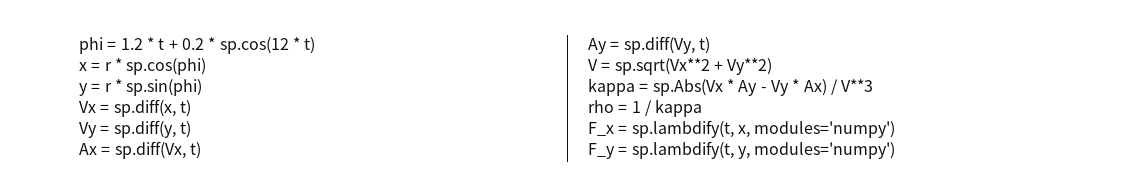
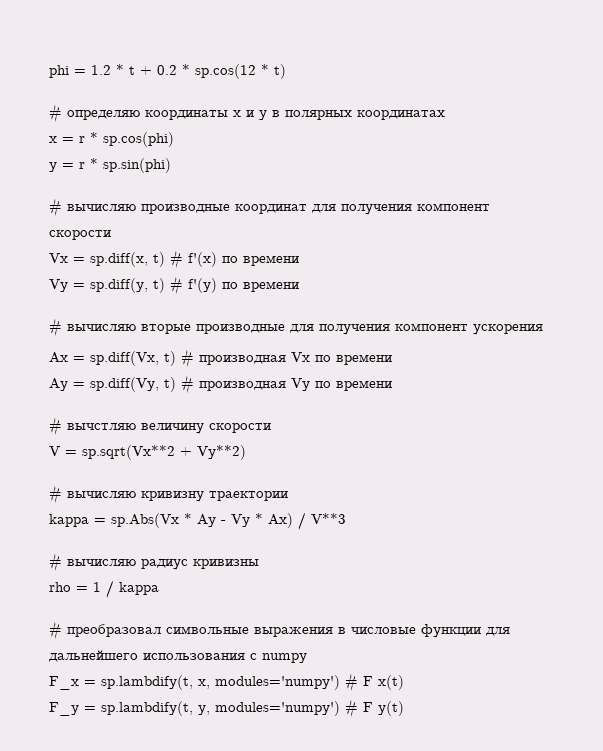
(316, 45) none -> [49,104,445,123] // # определяю координаты x и y в полярных координатах
(203, 87) none -> [49,198,490,217] [49,230,111,240] // # вычисляю производные координат для получения компонент скорости
(191, 108) none -> [170,250,299,269] # f'(x) по времени
(191, 129) none -> [170,276,299,295] [49,318,543,337] # f'(y) по времени // # вычисляю вторые производные для получения компонент ускорения
(201, 150) none -> [181,349,392,368] # производная Vx по времени
(710, 45) none -> [181,375,392,394] [49,417,271,436] # производная Vy по времени // # вычстляю величину скорости
(773, 66) none -> [49,485,288,504] // # вычисляю кривизну траектории
(874, 85) none -> [49,553,259,572] // # вычисляю радиус кривизны
(703, 108) none -> [49,621,510,640] [49,650,307,663] // # преобразовал символьные выражения в числовые функции для дальнейшего использования с numpy
(896, 129) none -> [345,673,404,692] # F x(t)
(896, 150) none -> [345,699,404,718] # F y(t)

